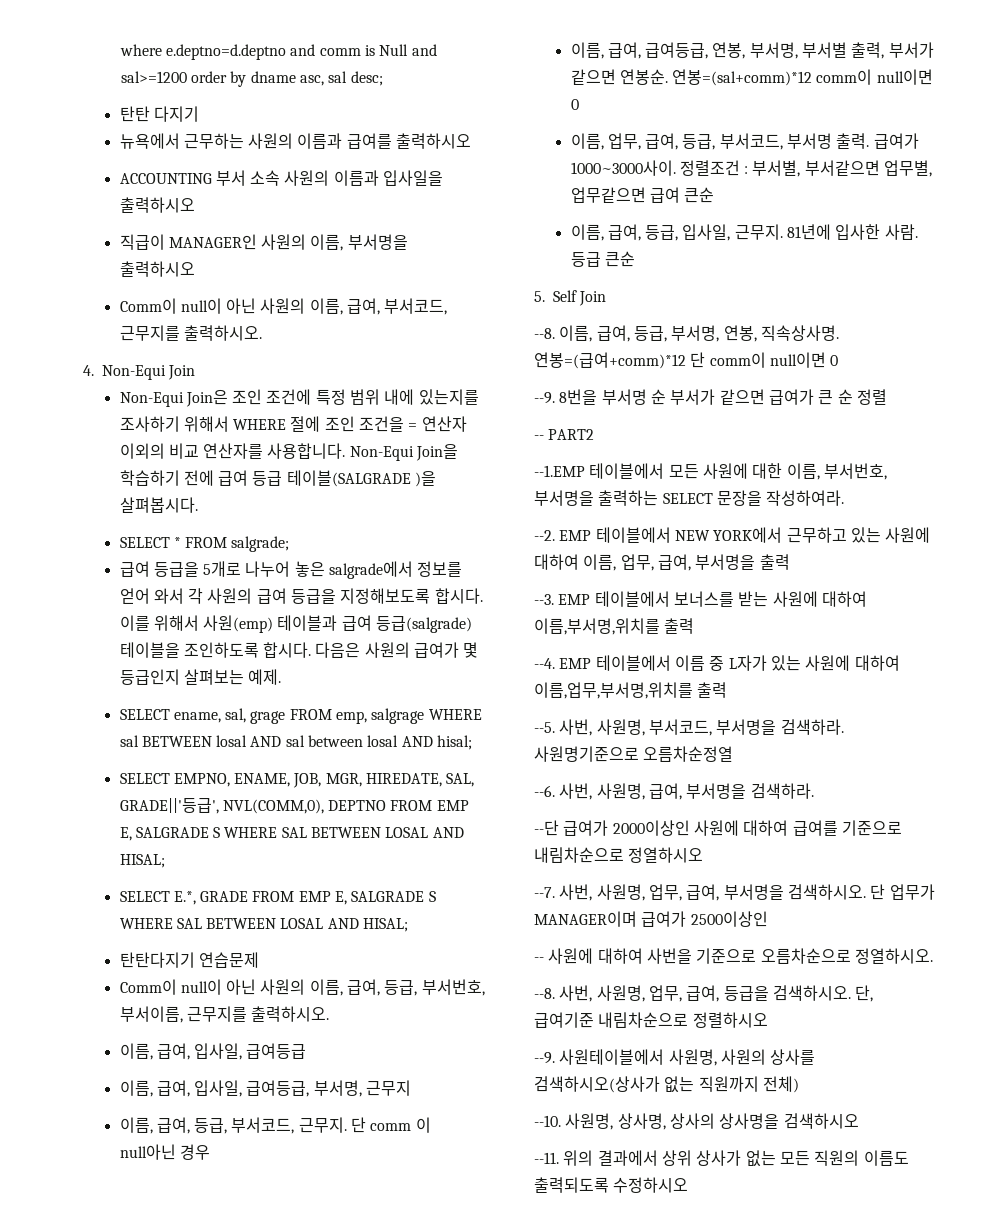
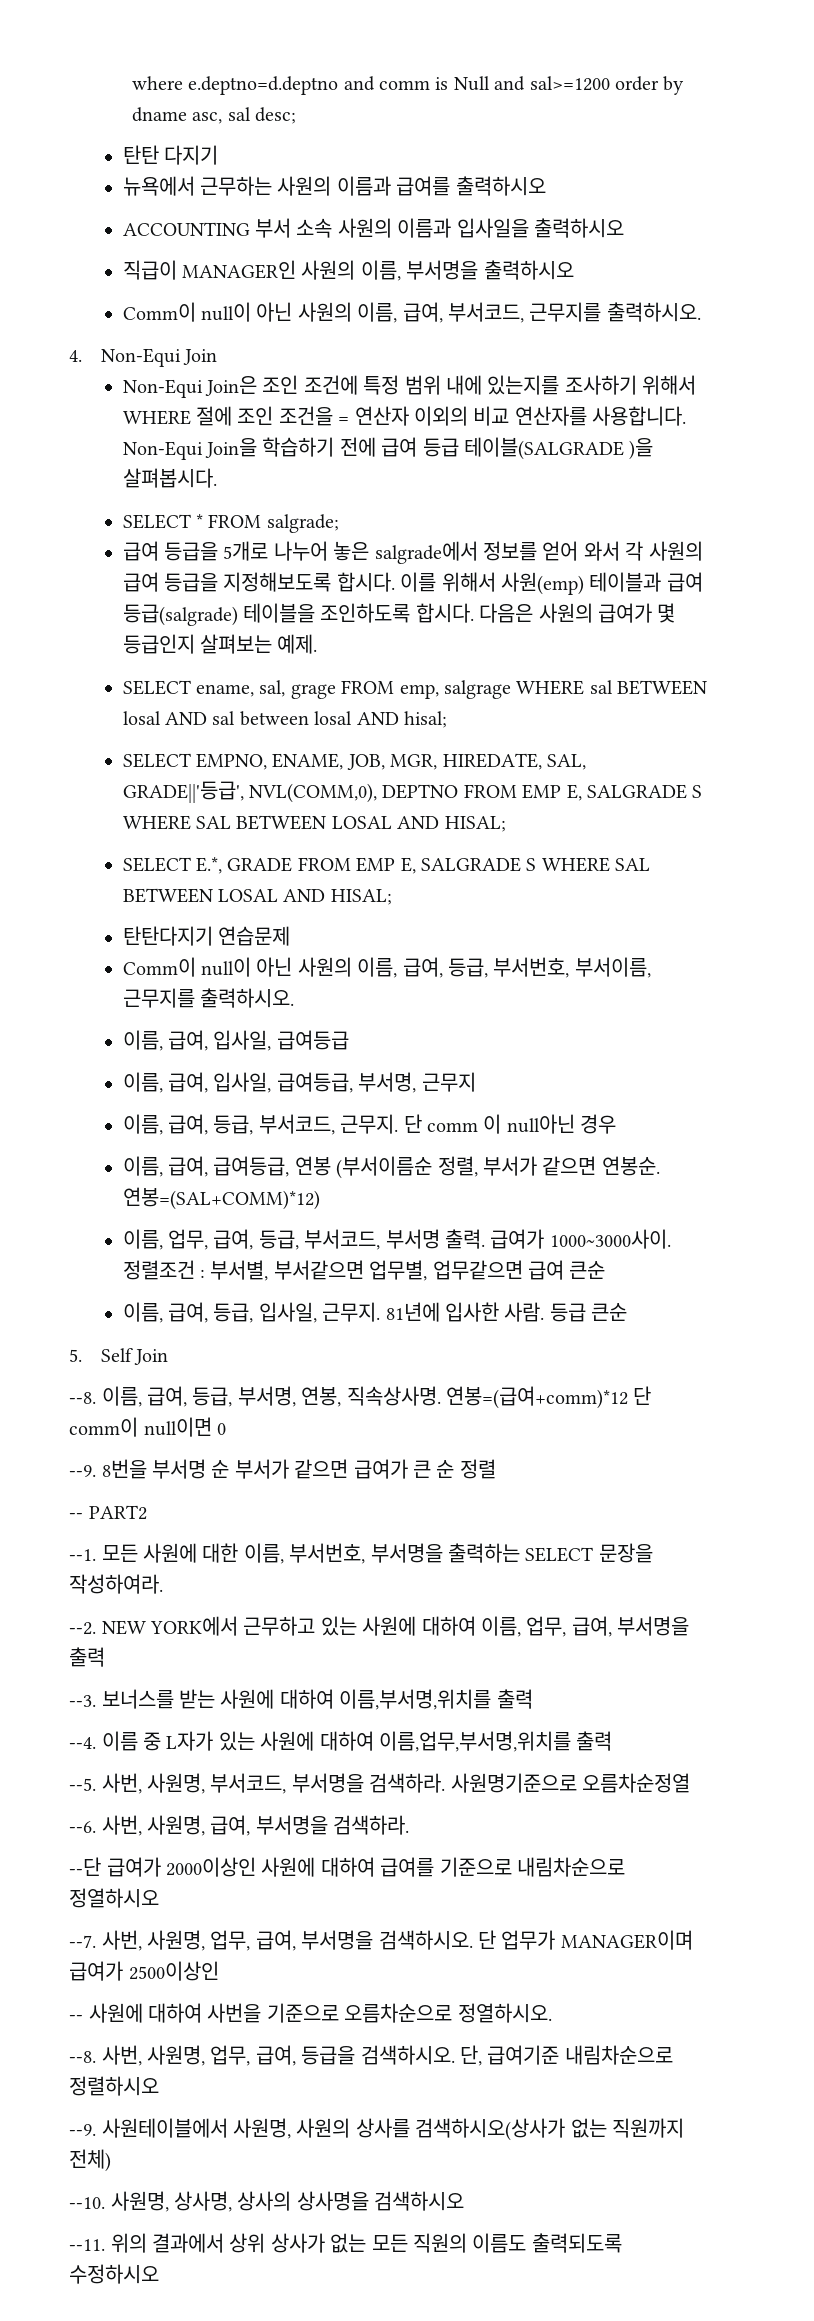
[712,42,934,59] [570,69,933,86] [570,99,579,110] 연봉, 부서명, 부서별 출력, 부서가 같으면 연봉순. 연봉=(sal+comm)*12 comm이 null이면 0 -> [294,1156,660,1179] [122,1187,320,1210] 연봉 (부서이름순 정렬, 부서가 같으면 연봉순. 연봉=(SAL+COMM)*12)
[533,463,665,479] --1.EMP 테이블에서 -> [69,1549,97,1561] --1.
[559,527,671,543] EMP 테이블에서 -> (97, 1628) none
[558,591,670,607] EMP 테이블에서 -> (97, 1701) none
[559,655,671,671] EMP 테이블에서 -> (97, 1743) none

